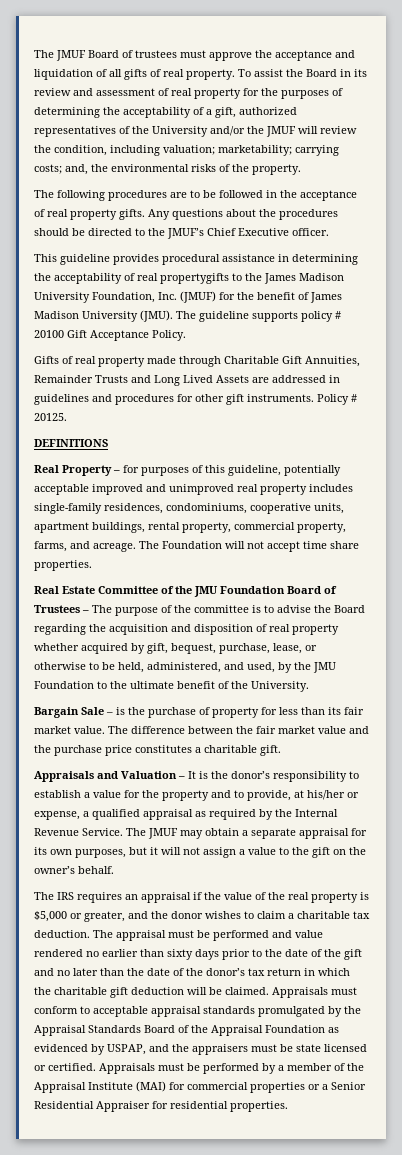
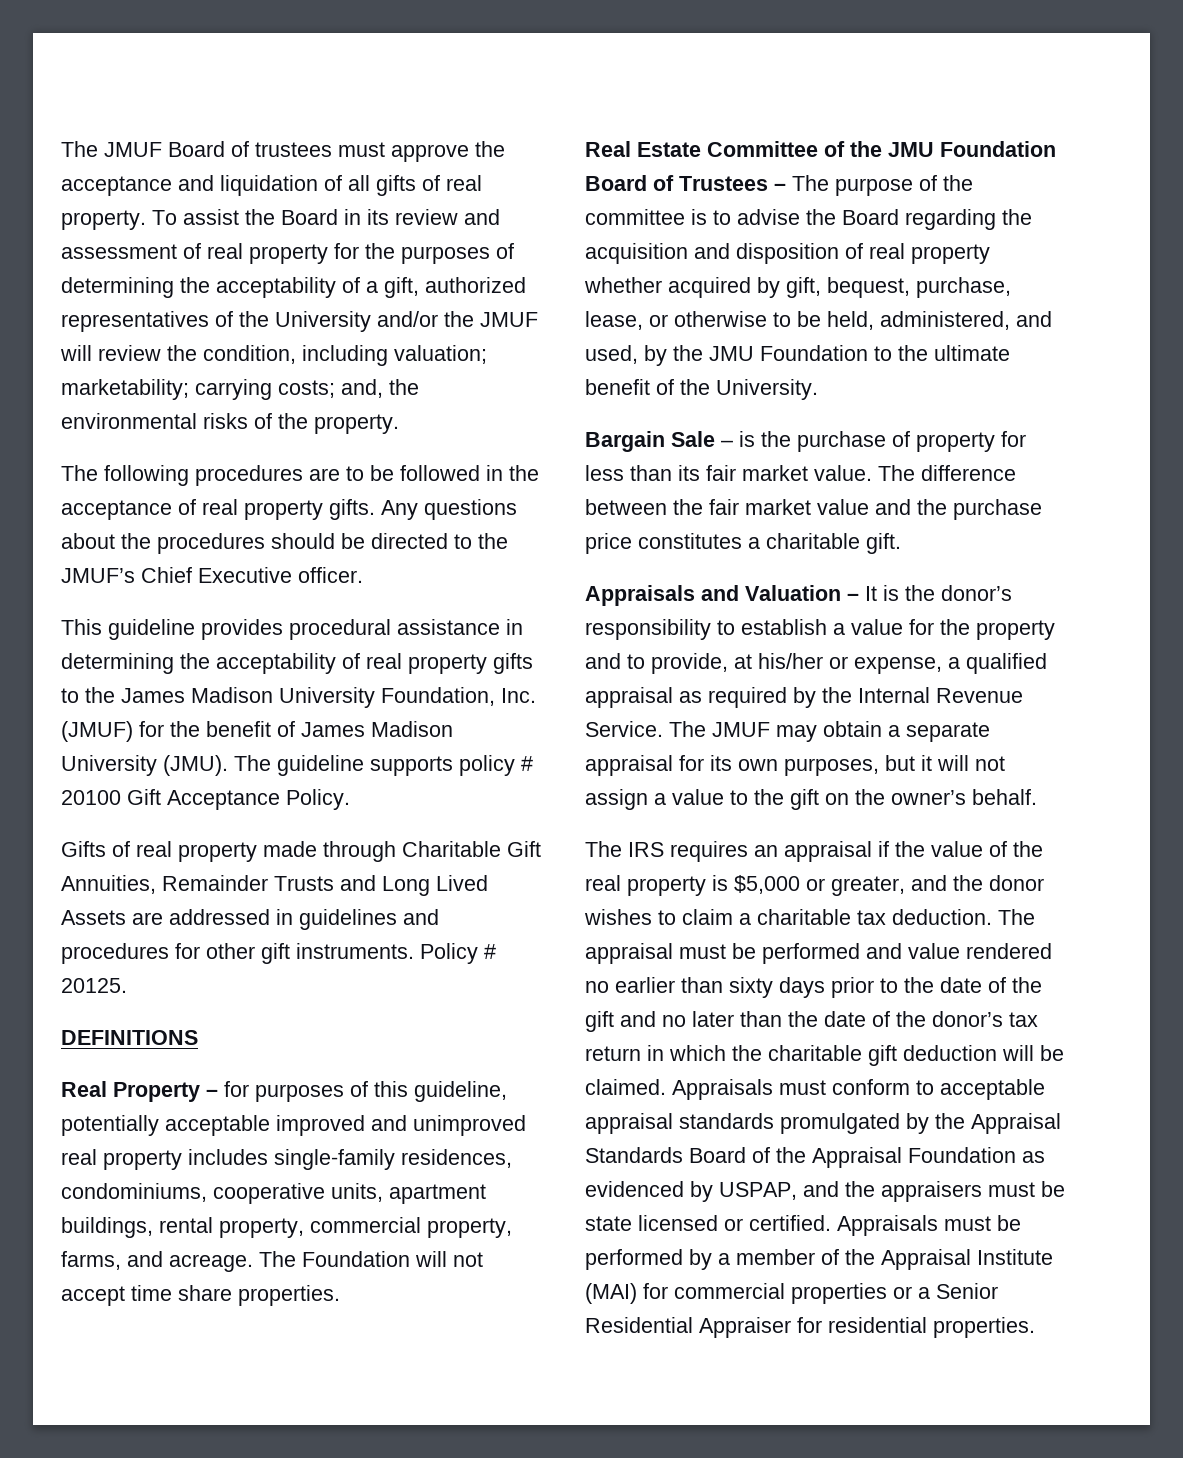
[160,273,229,284] propertygifts -> [408,653,533,674] property gifts

